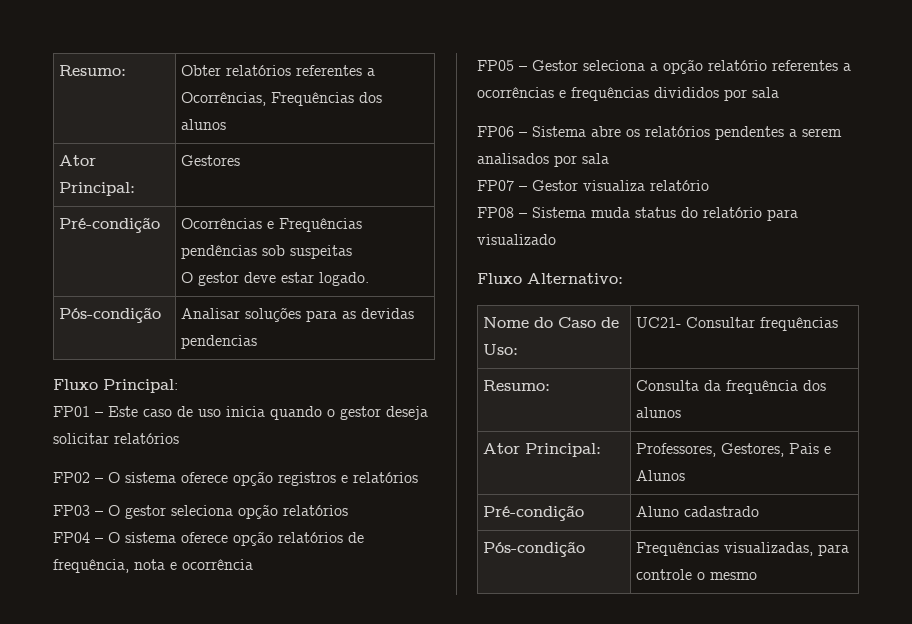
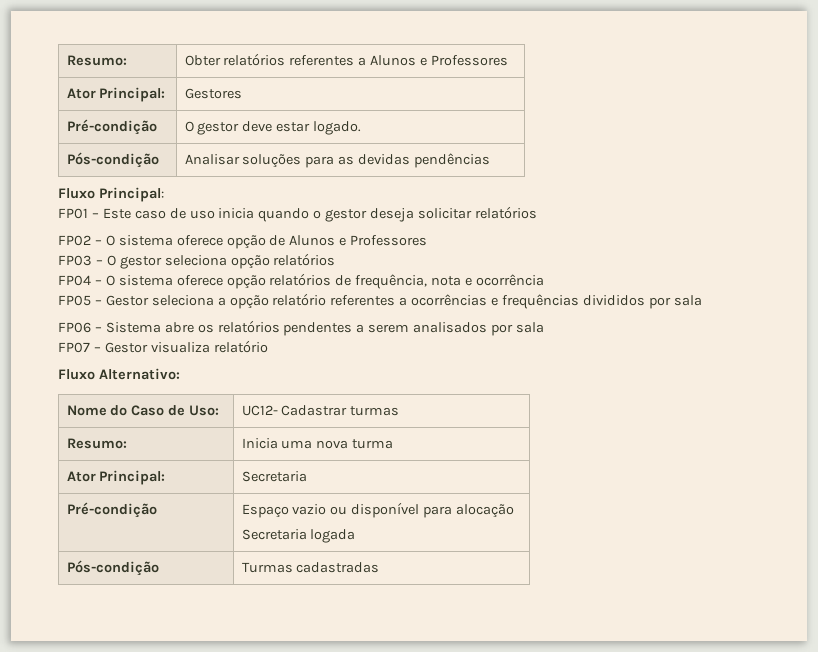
[181,92,383,106] [181,119,227,130] Ocorrências, Frequências dos alunos -> [370,55,508,66] Alunos e Professores
[181,218,363,232] [181,245,353,259] Ocorrências e Frequências pendências sob suspeitas // -> (157, 127) none
[181,335,258,349] pendencias -> [414,153,491,168] pendências
[278,472,418,486] registros e relatórios -> [269,235,428,246] de Alunos e Professores
[477,207,798,221] [477,234,556,245] // FP08 – Sistema muda status do relatório para visualizado -> (268, 346) none
[636,317,839,331] [483,380,551,391] [636,380,827,394] [636,407,682,418] [483,443,602,457] [636,443,832,457] [636,470,686,481] [483,505,585,521] [636,506,760,517] [483,541,586,557] [636,542,850,556] [636,569,758,580] UC21- Consultar frequências // Resumo: | Consulta da frequência dos alunos // Ator Principal: | Professores, Gestores, Pais e Alunos // Pré-condição | Aluno cadastrado // Pós-condição | Frequências visualizadas, para controle o mesmo -> [241,405,400,416] [66,438,127,449] [241,438,394,449] [66,470,166,485] [241,471,307,482] [66,502,157,518] [241,502,515,518] [241,529,356,543] [66,560,159,576] [241,562,380,573] UC12- Cadastrar turmas // Resumo: | Inicia uma nova turma // Ator Principal: | Secretaria // Pré-condição | Espaço vazio ou disponível para alocação // Secretaria logada // Pós-condição | Turmas cadastradas

